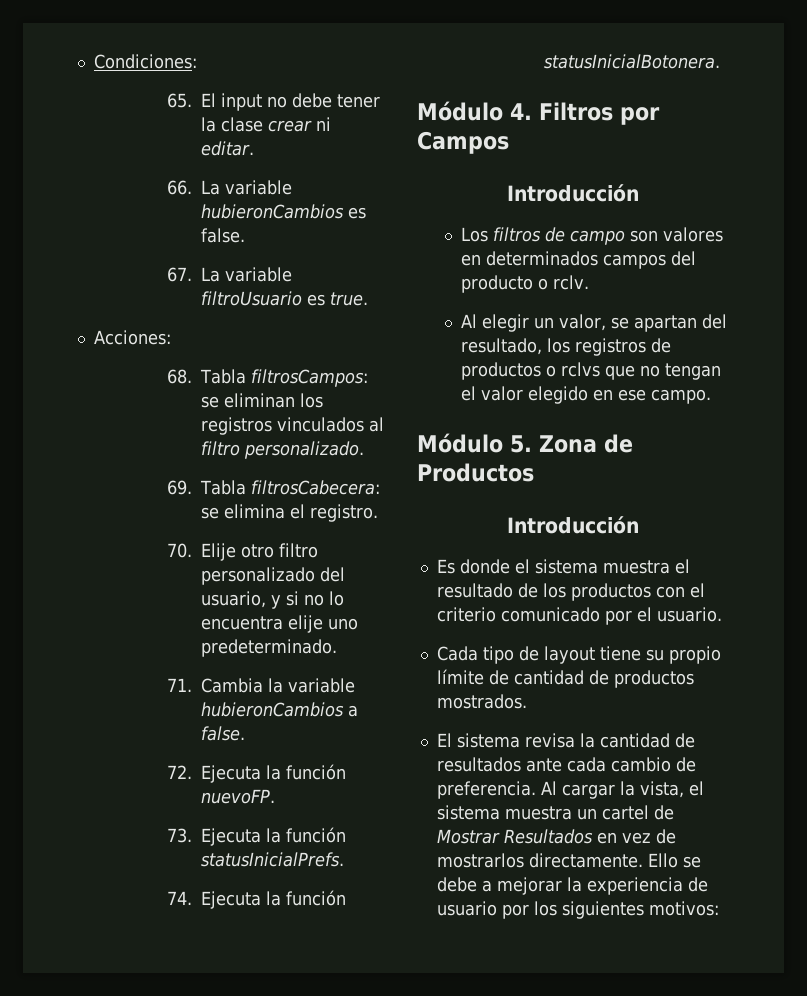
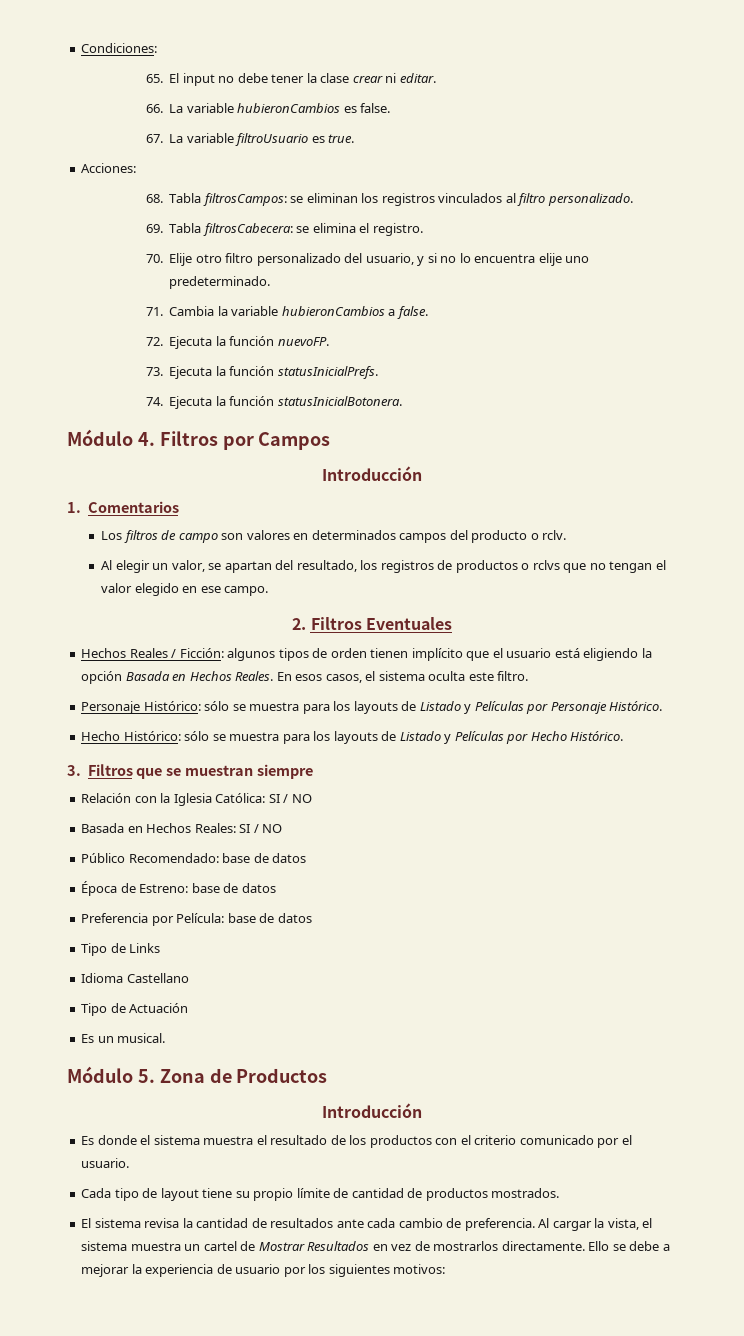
(639, 193) none -> [67,501,179,513] // 1. Comentarios
(712, 396) none -> [292,617,452,630] [81,648,652,661] [81,671,529,684] [81,701,663,714] [81,731,624,744] [67,764,314,779] [81,793,312,806] [81,823,283,833] [81,853,307,863] [81,881,276,896] [81,913,312,926] [81,943,161,956] [81,973,189,983] [81,1003,189,1016] [81,1033,166,1043] // 2. Filtros Eventuales // Hechos Reales / Ficción: algunos tipos de orden tienen implícito que el usuario está eligiendo la opción Basada en Hechos Reales. En esos casos, el sistema oculta este filtro. // Personaje Histórico: sólo se muestra para los layouts de Listado y Películas por Personaje Histórico. // Hecho Histórico: sólo se muestra para los layouts de Listado y Películas por Hecho Histórico. // 3. Filtros que se muestran siempre // Relación con la Iglesia Católica: SI / NO // Basada en Hechos Reales: SI / NO // Público Recomendado: base de datos // Época de Estreno: base de datos // Preferencia por Película: base de datos // Tipo de Links // Idioma Castellano // Tipo de Actuación // Es un musical.

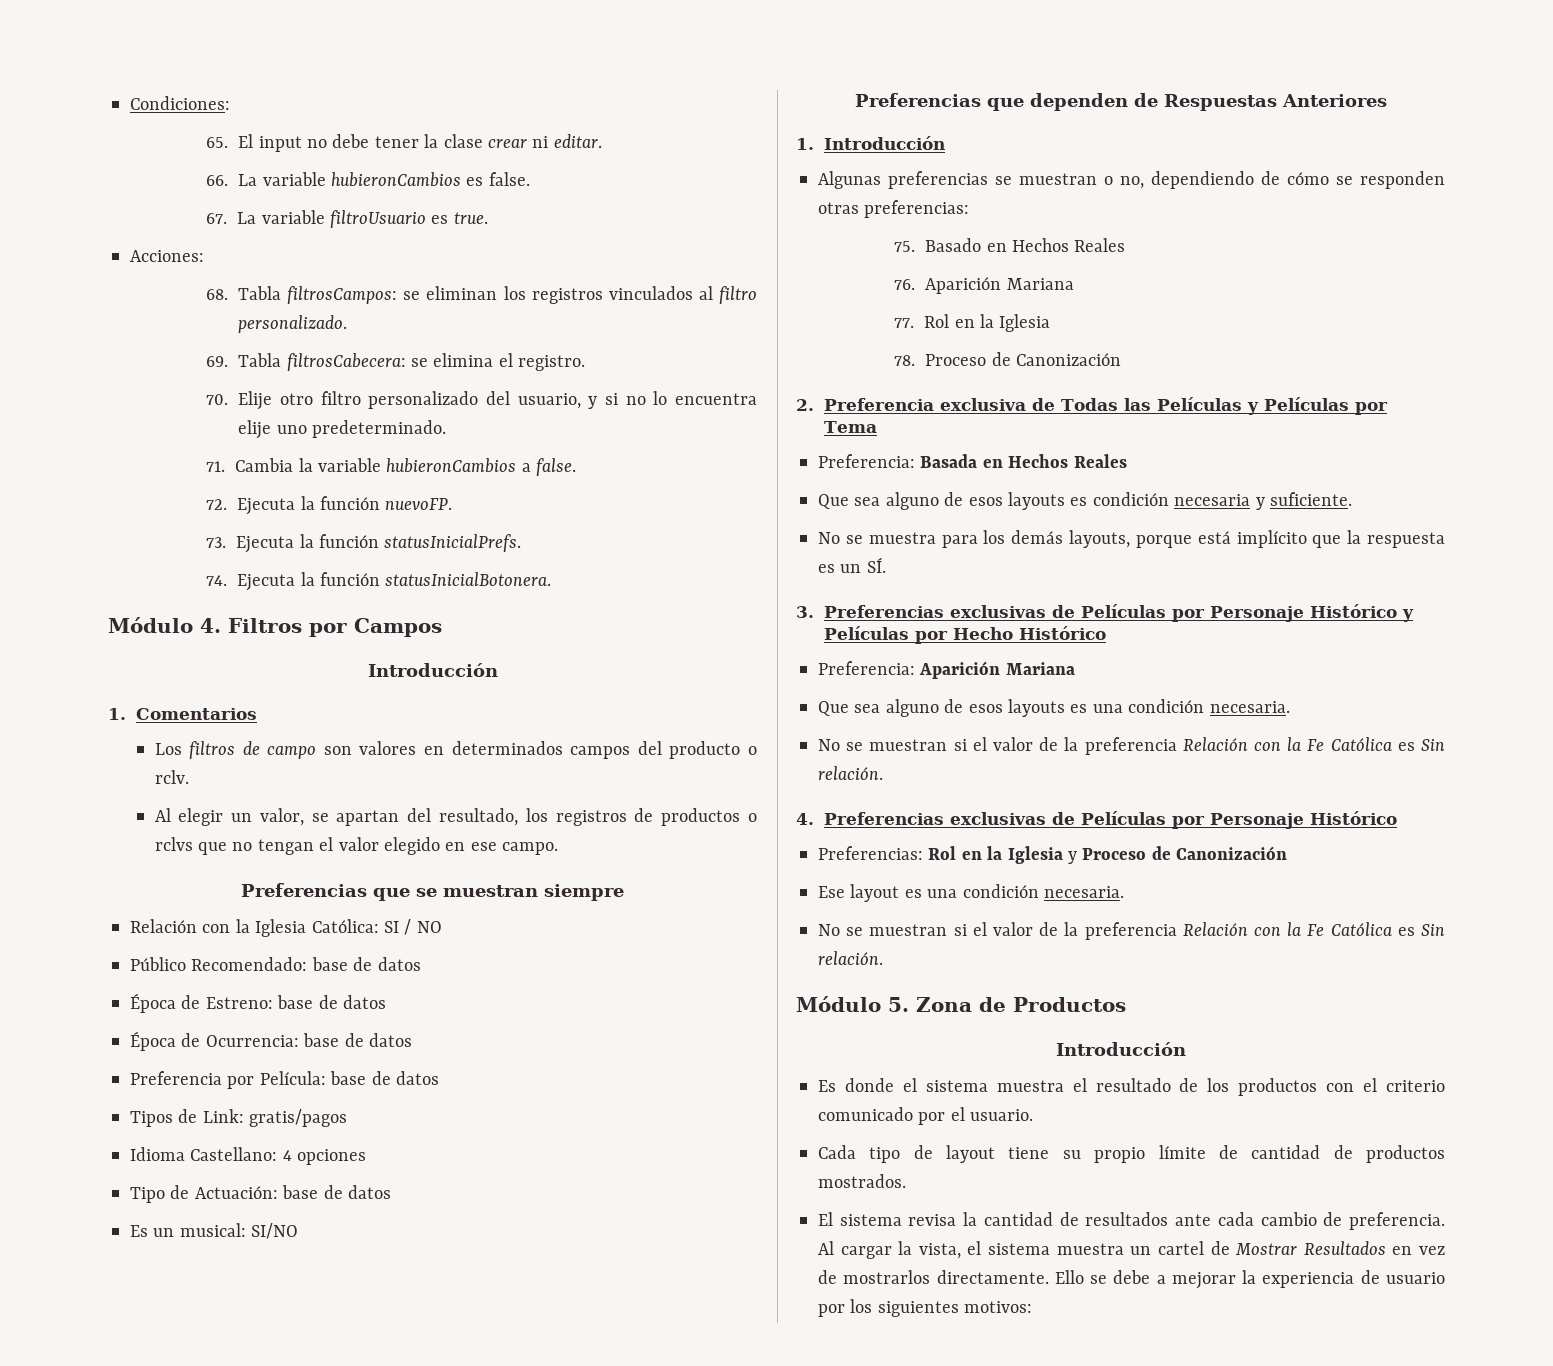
[292,617,452,630] [81,648,652,661] [81,671,529,684] [81,701,663,714] [81,731,624,744] [67,764,133,776] 2. Filtros Eventuales // Hechos Reales / Ficción: algunos tipos de orden tienen implícito que el usuario está eligiendo la opción Basada en Hechos Reales. En esos casos, el sistema oculta este filtro. // Personaje Histórico: sólo se muestra para los layouts de Listado y Películas por Personaje Histórico. // Hecho Histórico: sólo se muestra para los layouts de Listado y Películas por Hecho Histórico. // 3. Filtros -> [241,883,367,897] Preferencias
[81,823,283,833] // Basada en Hechos Reales: SI / NO -> (442, 927) none
(276, 888) none -> [130,1031,412,1051] // Época de Ocurrencia: base de datos
[81,943,161,956] [81,973,189,983] [81,1003,189,1016] [81,1033,166,1043] Tipo de Links // Idioma Castellano // Tipo de Actuación // Es un musical. -> [130,1109,348,1127] [130,1147,367,1165] [130,1185,391,1203] [130,1223,299,1239] [854,93,1387,111] [796,136,945,150] [818,171,1445,189] [818,200,970,218] [894,238,1126,252] [894,277,1074,294] [894,314,1051,332] [894,352,1121,366] [796,397,1388,415] [824,421,877,433] [818,454,1127,468] [818,492,1352,510] [818,530,1445,548] [818,557,886,573] [796,604,1414,622] [824,626,1106,644] [818,661,1075,679] [818,699,1290,717] [818,737,1445,755] [818,766,883,780] [796,811,1397,829] [818,846,1288,864] [818,884,1124,902] [818,922,1445,940] [818,951,883,965] Tipos de Link: gratis/pagos // Idioma Castellano: 4 opciones // Tipo de Actuación: base de datos // Es un musical: SI/NO // Preferencias que dependen de Respuestas Anteriores // 1. Introducción // Algunas preferencias se muestran o no, dependiendo de cómo se responden otras preferencias: // 75. Basado en Hechos Reales // 76. Aparición Mariana // 77. Rol en la Iglesia // 78. Proceso de Canonización // 2. Preferencia exclusiva de Todas las Películas y Películas por Tema // Preferencia: Basada en Hechos Reales // Que sea alguno de esos layouts es condición necesaria y suficiente. // No se muestra para los demás layouts, porque está implícito que la respuesta es un SÍ. // 3. Preferencias exclusivas de Películas por Personaje Histórico y Películas por Hecho Histórico // Preferencia: Aparición Mariana // Que sea alguno de esos layouts es una condición necesaria. // No se muestran si el valor de la preferencia Relación con la Fe Católica es Sin relación. // 4. Preferencias exclusivas de Películas por Personaje Histórico // Preferencias: Rol en la Iglesia y Proceso de Canonización // Ese layout es una condición necesaria. // No se muestran si el valor de la preferencia Relación con la Fe Católica es Sin relación.

